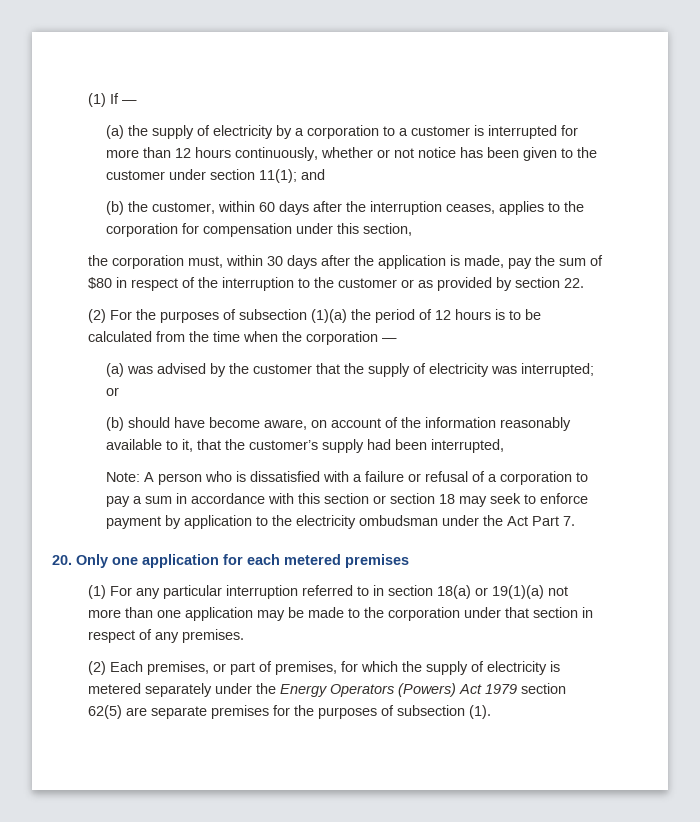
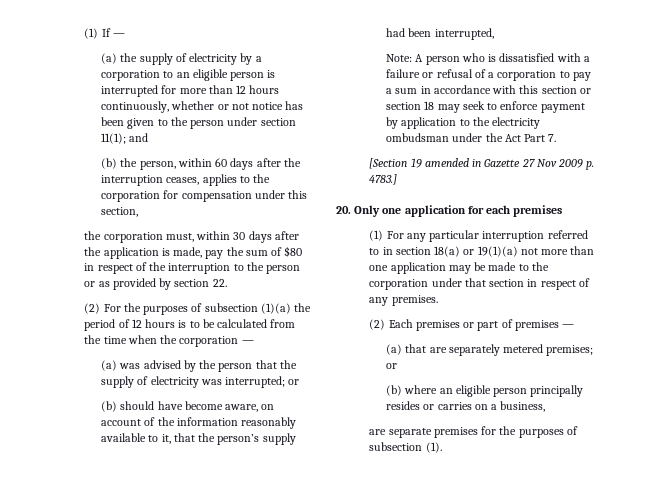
[399,126,471,136] a customer -> [176,69,265,81] an eligible person
[106,170,166,180] customer -> [190,120,225,129] person
[152,202,216,214] customer, -> [139,161,176,170] person,
[338,278,398,288] customer -> [266,265,301,274] person
[253,364,313,374] customer -> [218,363,253,372] person
[249,440,319,450] customer’s -> [217,434,260,445] person’s
(576, 521) none -> [369,158,595,170] [369,174,398,185] // [Section 19 amended in Gazette 27 Nov 2009 p. 4783.]
[284,554,341,565] metered -> (511, 209) none
[147,661,210,675] premises, -> [415,320,460,331] premises
[275,661,561,675] [88,683,567,697] [88,705,123,719] premises, for which the supply of electricity is metered separately under the Energy Operators (Powers) Act 1979 section 62(5) -> [514,320,575,331] [386,344,594,356] [386,363,398,369] [386,385,584,397] [386,401,546,412] premises — // (a) that are separately metered premises; or // (b) where an eligible person principally resides or carries on a business, //

